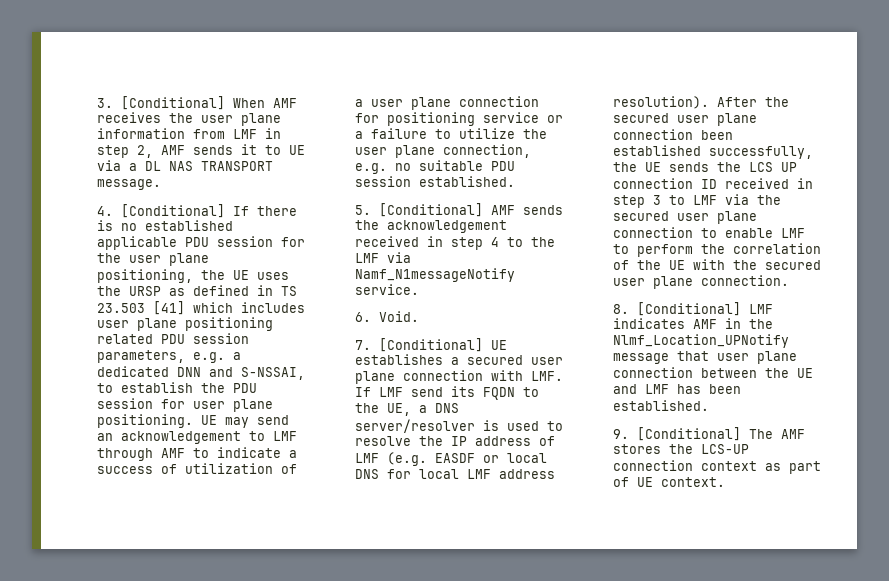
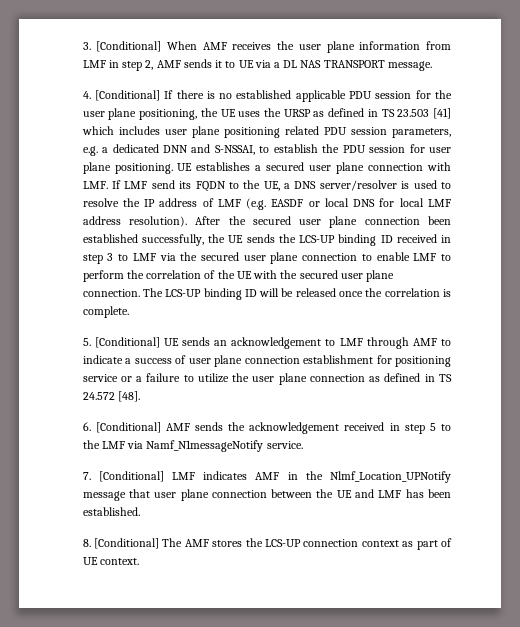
[224,415,289,428] [96,431,297,444] [96,447,297,461] [96,463,297,474] [354,96,539,110] [354,112,563,126] [354,128,547,139] [354,144,531,158] [354,160,515,174] [354,176,515,187] [354,203,563,217] [354,220,507,233] [354,236,555,250] [354,252,411,263] [354,268,515,282] [354,284,419,295] [354,311,419,322] [354,338,507,352] may send an acknowledgement to LMF through AMF to indicate a success of utilization of a user plane connection for positioning service or a failure to utilize the user plane connection, e.g. no suitable PDU session established. // 5. [Conditional] AMF sends the acknowledgement received in step 4 to the LMF via Namf_N1messageNotify service. // 6. Void. // 7. [Conditional] UE -> (193, 167) none
[748,162,797,172] [612,178,693,189] LCS UP connection -> [299,234,377,246] LCS-UP binding
[612,304,629,314] // 8. -> [142,288,451,300] [82,306,129,318] [82,337,452,349] [82,355,451,367] [82,373,452,385] [82,391,140,402] [82,422,452,434] [82,440,303,452] [82,472,91,480] The LCS-UP binding ID will be released once the correlation is complete. // 5. [Conditional] UE sends an acknowledgement to LMF through AMF to indicate a success of user plane connection establishment for positioning service or a failure to utilize the user plane connection as defined in TS 24.572 [48]. // 6. [Conditional] AMF sends the acknowledgement received in step 5 to the LMF via Namf_N1messageNotify service. // 7.
[612,429,629,439] 9. -> [82,539,91,547] 8.

